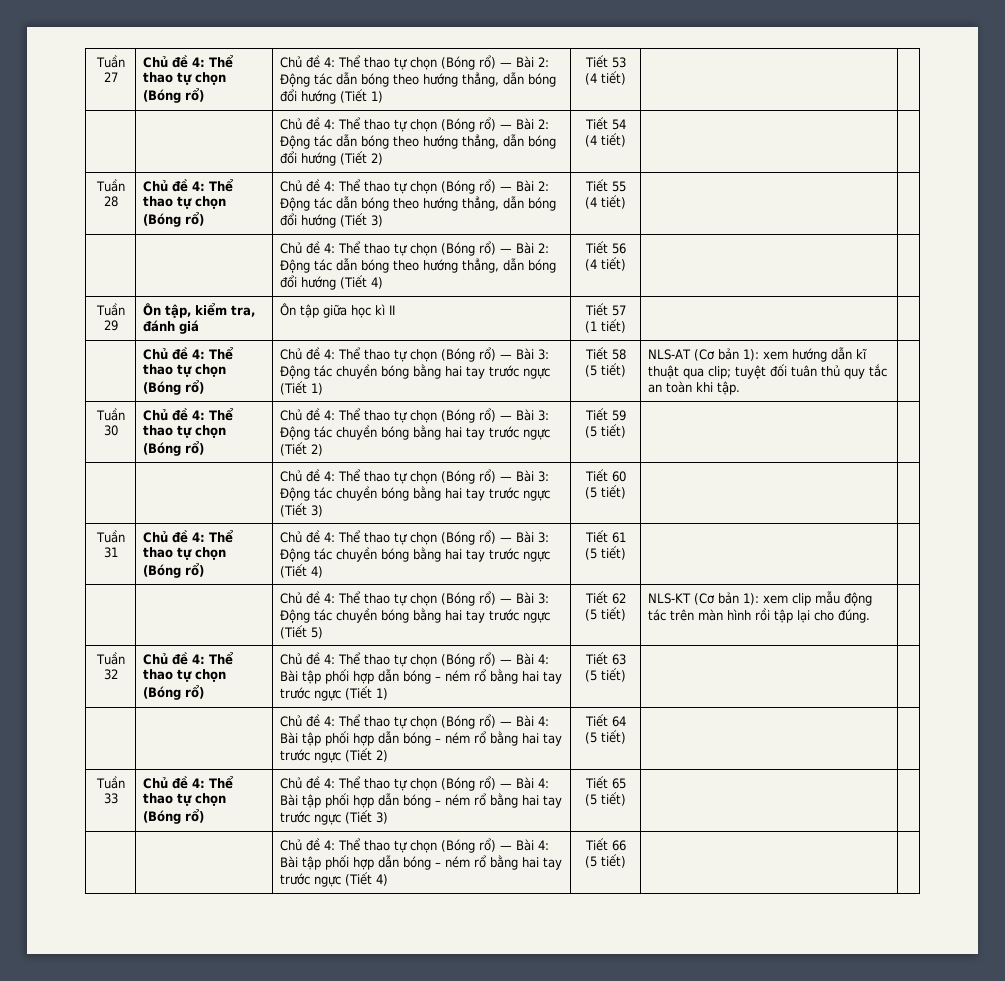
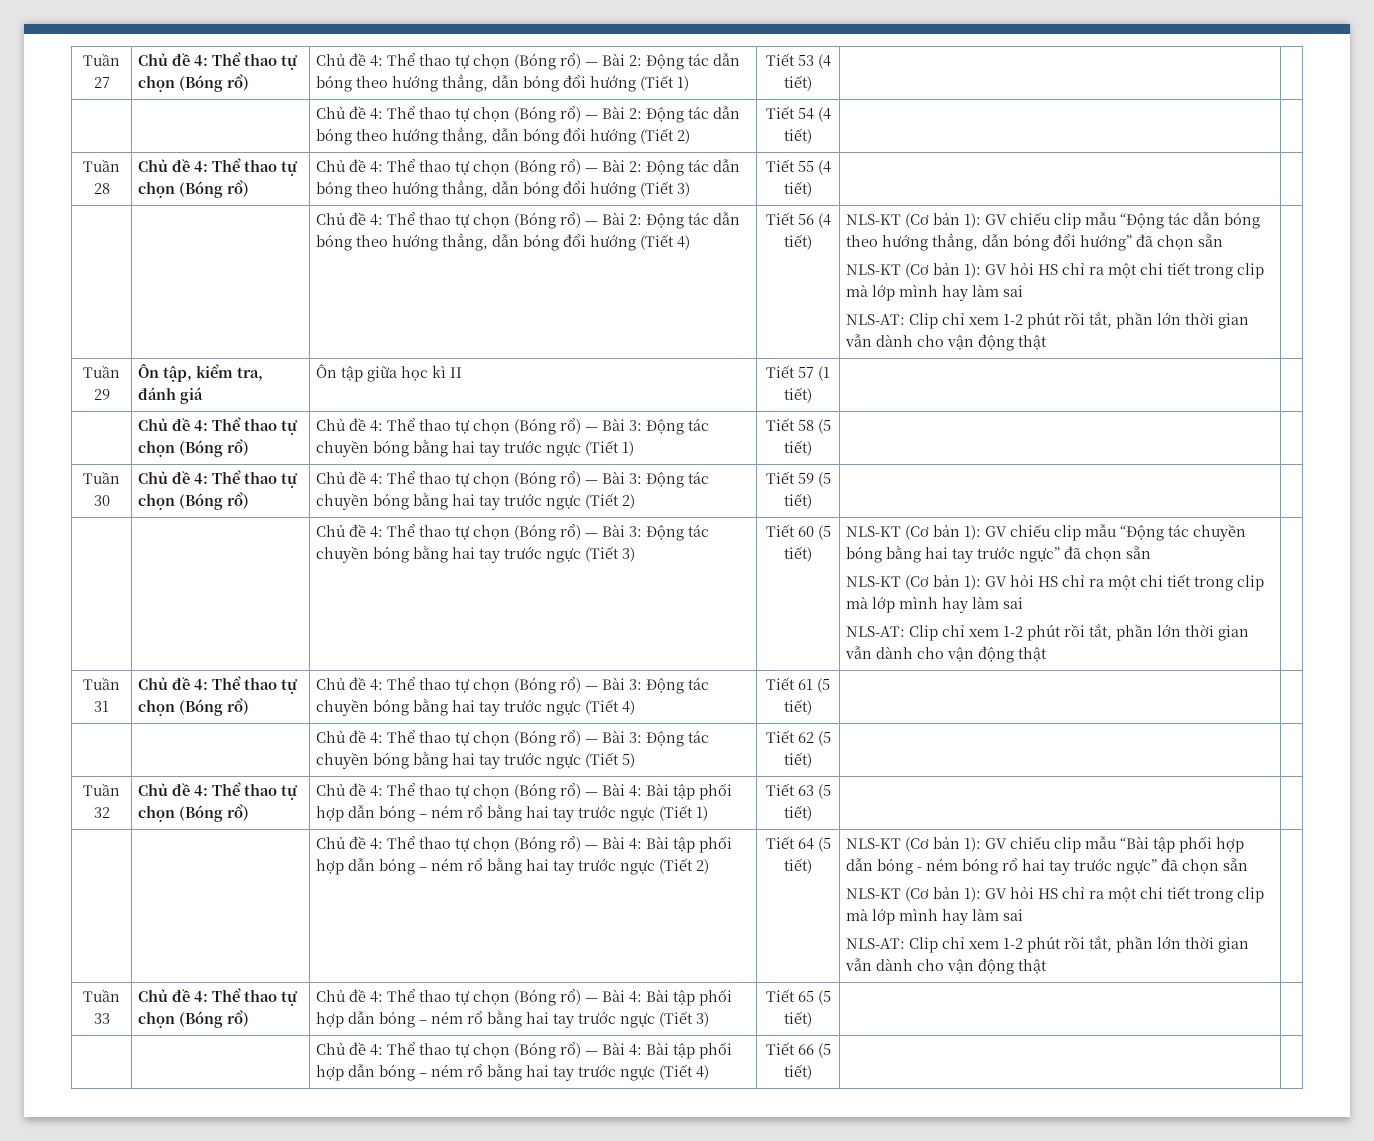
(626, 264) none -> [845,212,1260,229] [845,233,1223,251] [845,262,1264,279] [845,284,1023,301] [845,311,1249,329] [844,334,1047,351] NLS-KT (Cơ bản 1): GV chiếu clip mẫu “Động tác dẫn bóng theo hướng thẳng, dẫn bóng đổi hướng” đã chọn sẵn // NLS-KT (Cơ bản 1): GV hỏi HS chỉ ra một chi tiết trong clip mà lớp mình hay làm sai // NLS-AT: Clip chỉ xem 1-2 phút rồi tắt, phần lớn thời gian vẫn dành cho vận động thật
[647,347,867,362] [647,364,887,379] [647,381,740,395] NLS-AT (Cơ bản 1): xem hướng dẫn kĩ thuật qua clip; tuyệt đối tuân thủ quy tắc an toàn khi tập. -> (812, 448) none
(626, 492) none -> [845,524,1246,541] [845,545,1151,563] [845,574,1264,591] [845,596,1023,613] [845,623,1249,641] [844,646,1047,663] NLS-KT (Cơ bản 1): GV chiếu clip mẫu “Động tác chuyền bóng bằng hai tay trước ngực” đã chọn sẵn // NLS-KT (Cơ bản 1): GV hỏi HS chỉ ra một chi tiết trong clip mà lớp mình hay làm sai // NLS-AT: Clip chỉ xem 1-2 phút rồi tắt, phần lớn thời gian vẫn dành cho vận động thật
[647,591,872,606] [647,608,870,623] NLS-KT (Cơ bản 1): xem clip mẫu động tác trên màn hình rồi tập lại cho đúng. -> (812, 760) none
(626, 737) none -> [845,836,1244,853] [845,857,1248,875] [845,886,1264,903] [845,908,1023,925] [845,935,1249,953] [844,958,1047,975] NLS-KT (Cơ bản 1): GV chiếu clip mẫu “Bài tập phối hợp dẫn bóng - ném bóng rổ hai tay trước ngực” đã chọn sẵn // NLS-KT (Cơ bản 1): GV hỏi HS chỉ ra một chi tiết trong clip mà lớp mình hay làm sai // NLS-AT: Clip chỉ xem 1-2 phút rồi tắt, phần lớn thời gian vẫn dành cho vận động thật

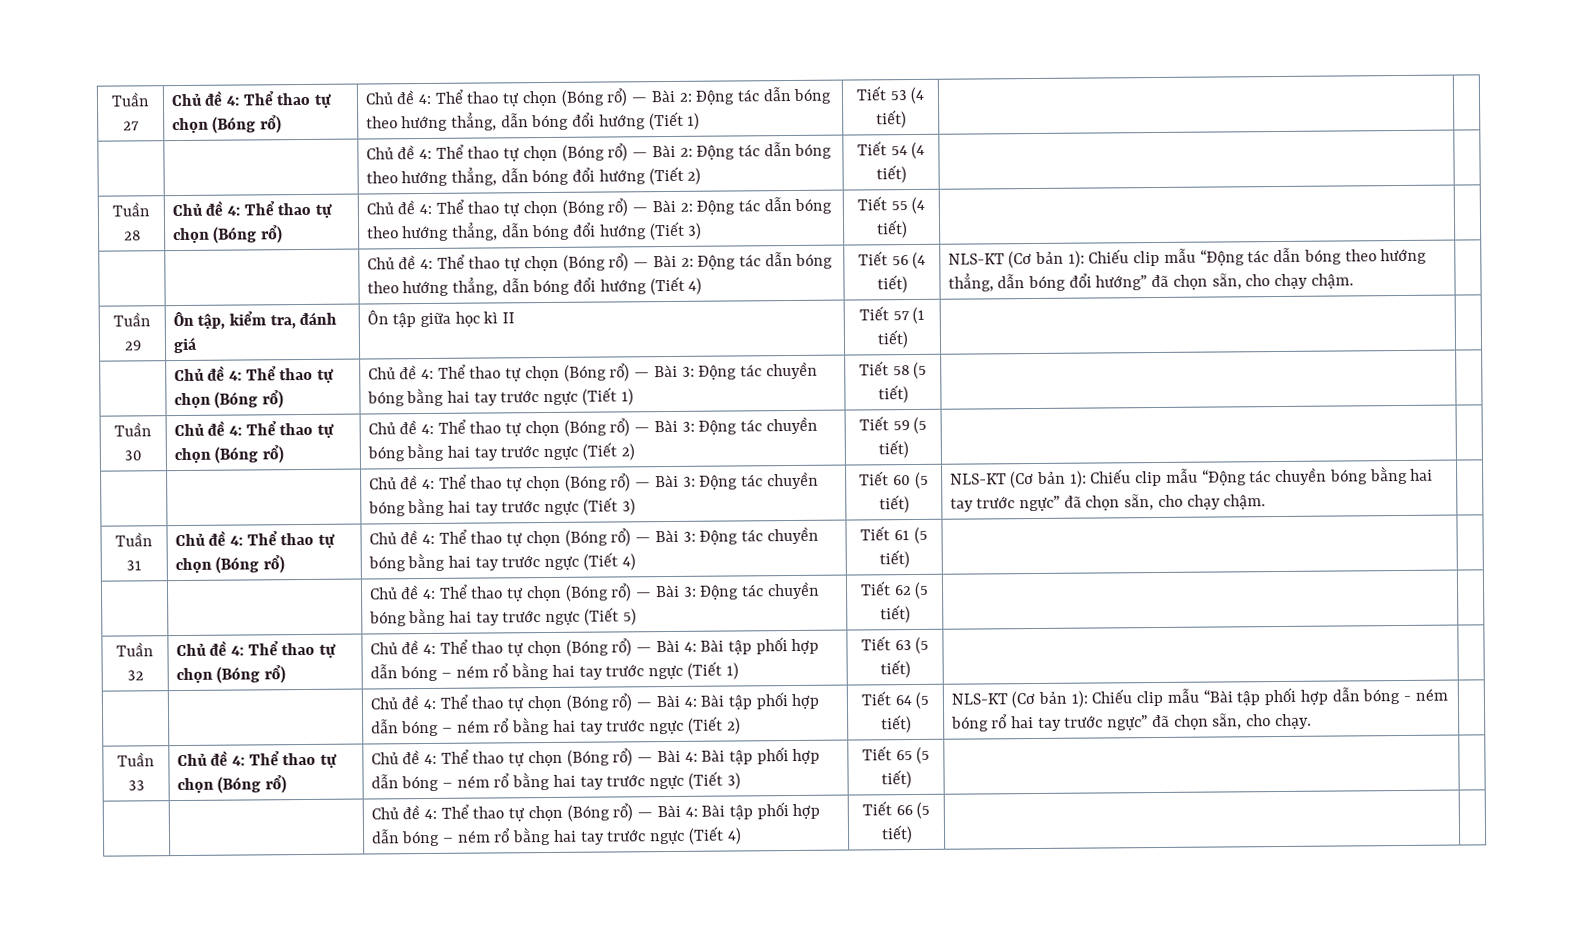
[984,212,1050,225] GV chiếu -> [1088,249,1130,264] Chiếu
[1197,234,1223,247] [845,262,1264,279] [845,284,1023,301] [845,311,1249,329] [844,334,1047,351] sẵn // NLS-KT (Cơ bản 1): GV hỏi HS chỉ ra một chi tiết trong clip mà lớp mình hay làm sai // NLS-AT: Clip chỉ xem 1-2 phút rồi tắt, phần lớn thời gian vẫn dành cho vận động thật -> [1211,273,1354,290] sẵn, cho chạy chậm.
[984,524,1050,537] GV chiếu -> [1090,469,1132,484] Chiếu
[1125,546,1151,559] [845,574,1264,591] [845,596,1023,613] [845,623,1249,641] [844,646,1047,663] sẵn // NLS-KT (Cơ bản 1): GV hỏi HS chỉ ra một chi tiết trong clip mà lớp mình hay làm sai // NLS-AT: Clip chỉ xem 1-2 phút rồi tắt, phần lớn thời gian vẫn dành cho vận động thật -> [1124,494,1267,511] sẵn, cho chạy chậm.
[984,836,1050,849] GV chiếu -> [1091,689,1133,704] Chiếu
[1222,858,1248,871] [845,886,1264,903] [845,908,1023,925] [845,935,1249,953] [844,958,1047,975] sẵn // NLS-KT (Cơ bản 1): GV hỏi HS chỉ ra một chi tiết trong clip mà lớp mình hay làm sai // NLS-AT: Clip chỉ xem 1-2 phút rồi tắt, phần lớn thời gian vẫn dành cho vận động thật -> [1212,713,1312,730] sẵn, cho chạy.

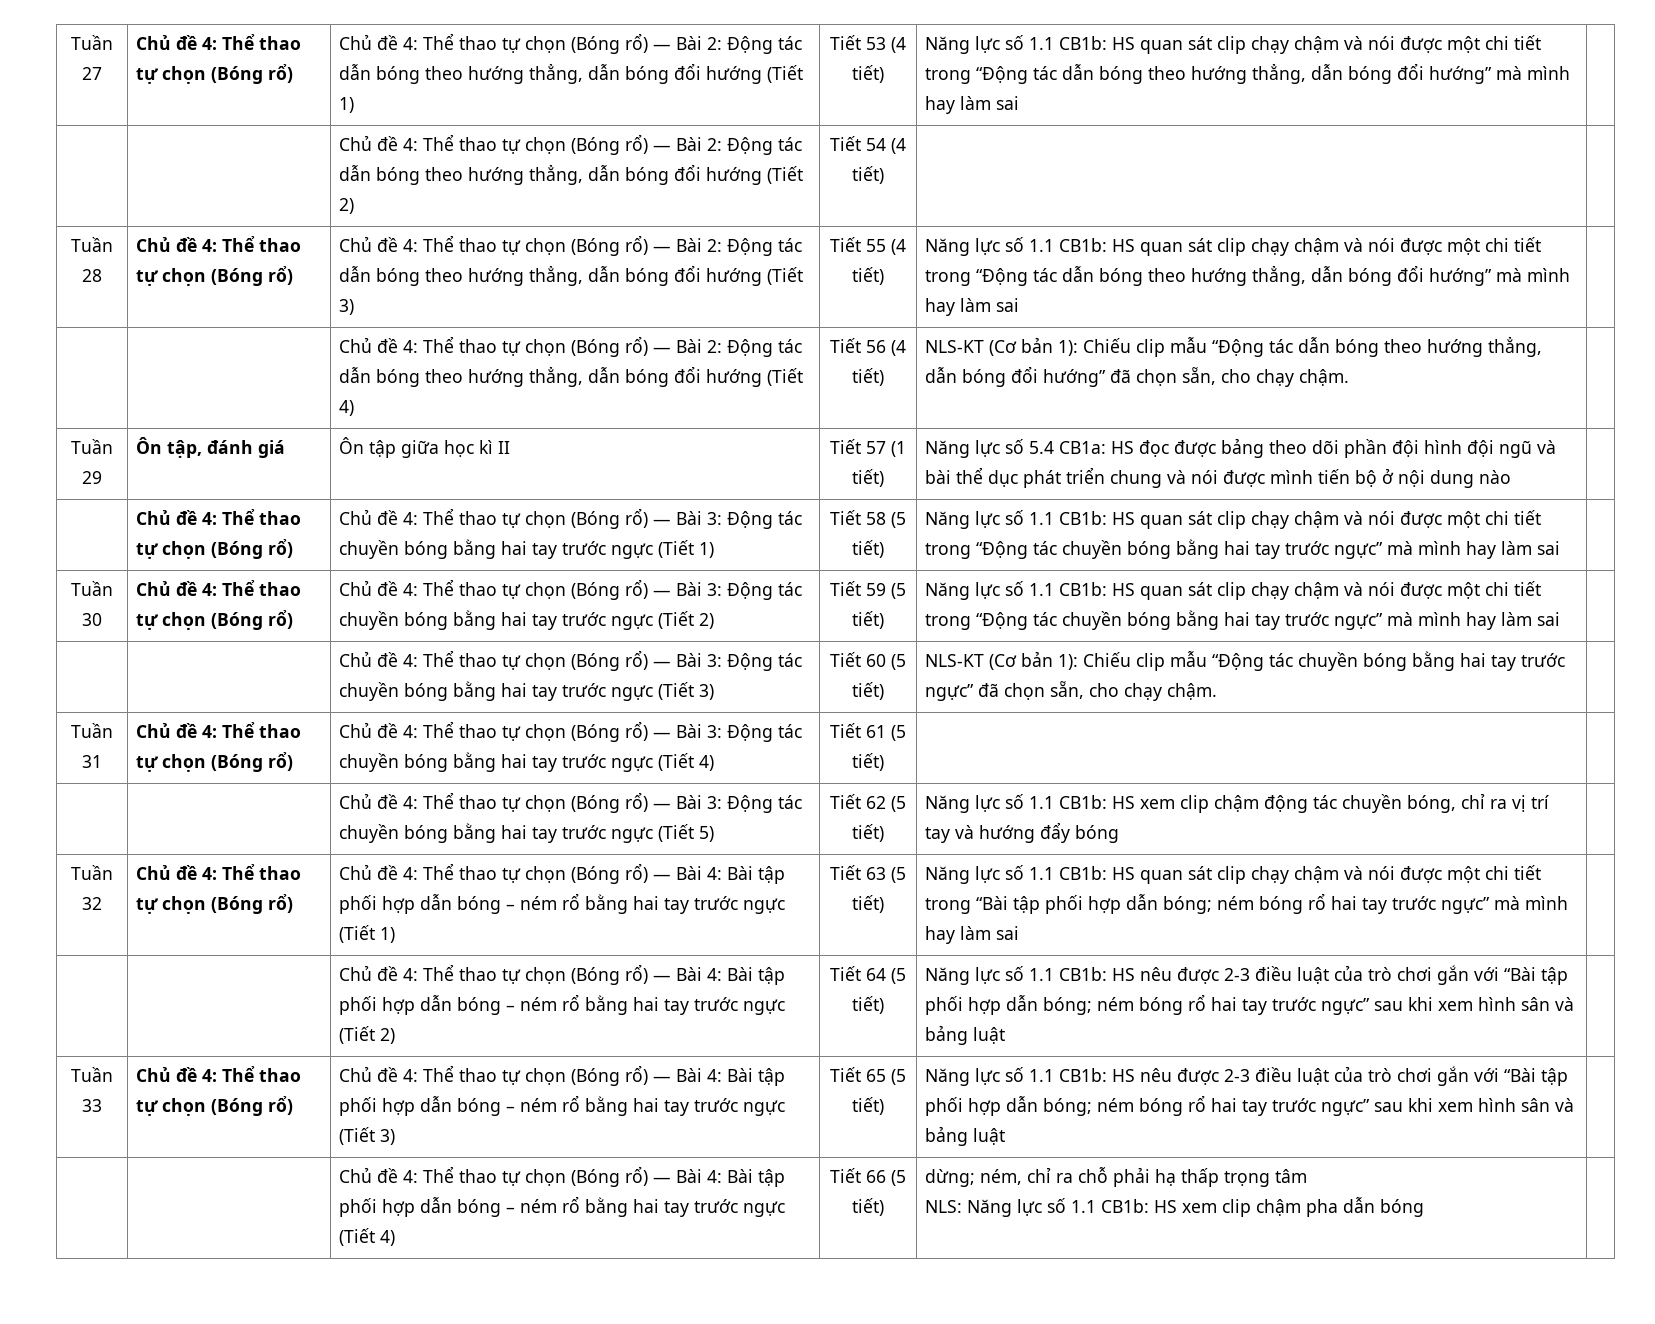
(907, 119) none -> [925,35,1542,54] [925,63,1571,84] [925,96,1020,114] Năng lực số 1.1 CB1b: HS quan sát clip chạy chậm và nói được một chi tiết trong “Động tác dẫn bóng theo hướng thẳng, dẫn bóng đổi hướng” mà mình hay làm sai
(908, 229) none -> [925,237,1542,256] [925,265,1571,286] [925,298,1020,316] Năng lực số 1.1 CB1b: HS quan sát clip chạy chậm và nói được một chi tiết trong “Động tác dẫn bóng theo hướng thẳng, dẫn bóng đổi hướng” mà mình hay làm sai
[229,311,296,330] kiểm tra, -> (203, 449) none
(909, 339) none -> [925,438,1557,458] [925,467,1512,488] Năng lực số 5.4 CB1a: HS đọc được bảng theo dõi phần đội hình đội ngũ và bài thể dục phát triển chung và nói được mình tiến bộ ở nội dung nào
(909, 394) none -> [925,510,1542,529] [925,539,1561,559] Năng lực số 1.1 CB1b: HS quan sát clip chạy chậm và nói được một chi tiết trong “Động tác chuyền bóng bằng hai tay trước ngực” mà mình hay làm sai
(909, 449) none -> [925,581,1542,600] [925,610,1561,630] Năng lực số 1.1 CB1b: HS quan sát clip chạy chậm và nói được một chi tiết trong “Động tác chuyền bóng bằng hai tay trước ngực” mà mình hay làm sai
(911, 614) none -> [925,793,1550,813] [925,822,1120,843] Năng lực số 1.1 CB1b: HS xem clip chậm động tác chuyền bóng, chỉ ra vị trí tay và hướng đẩy bóng
(911, 669) none -> [925,865,1542,884] [925,893,1569,914] [925,926,1020,944] Năng lực số 1.1 CB1b: HS quan sát clip chạy chậm và nói được một chi tiết trong “Bài tập phối hợp dẫn bóng; ném bóng rổ hai tay trước ngực” mà mình hay làm sai
[950,687,1448,709] [950,713,1312,732] NLS-KT (Cơ bản 1): Chiếu clip mẫu “Bài tập phối hợp dẫn bóng - ném bóng rổ hai tay trước ngực” đã chọn sẵn, cho chạy. -> [925,965,1569,985] [925,994,1575,1015] [925,1025,1006,1045] Năng lực số 1.1 CB1b: HS nêu được 2-3 điều luật của trò chơi gắn với “Bài tập phối hợp dẫn bóng; ném bóng rổ hai tay trước ngực” sau khi xem hình sân và bảng luật
(912, 779) none -> [925,1066,1569,1086] [925,1095,1575,1116] [925,1126,1006,1146] Năng lực số 1.1 CB1b: HS nêu được 2-3 điều luật của trò chơi gắn với “Bài tập phối hợp dẫn bóng; ném bóng rổ hai tay trước ngực” sau khi xem hình sân và bảng luật
(913, 834) none -> [925,1167,1308,1187] [925,1197,1425,1217] dừng; ném, chỉ ra chỗ phải hạ thấp trọng tâm // NLS: Năng lực số 1.1 CB1b: HS xem clip chậm pha dẫn bóng

